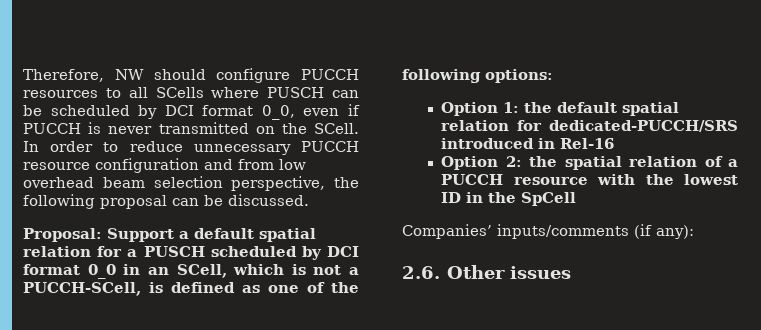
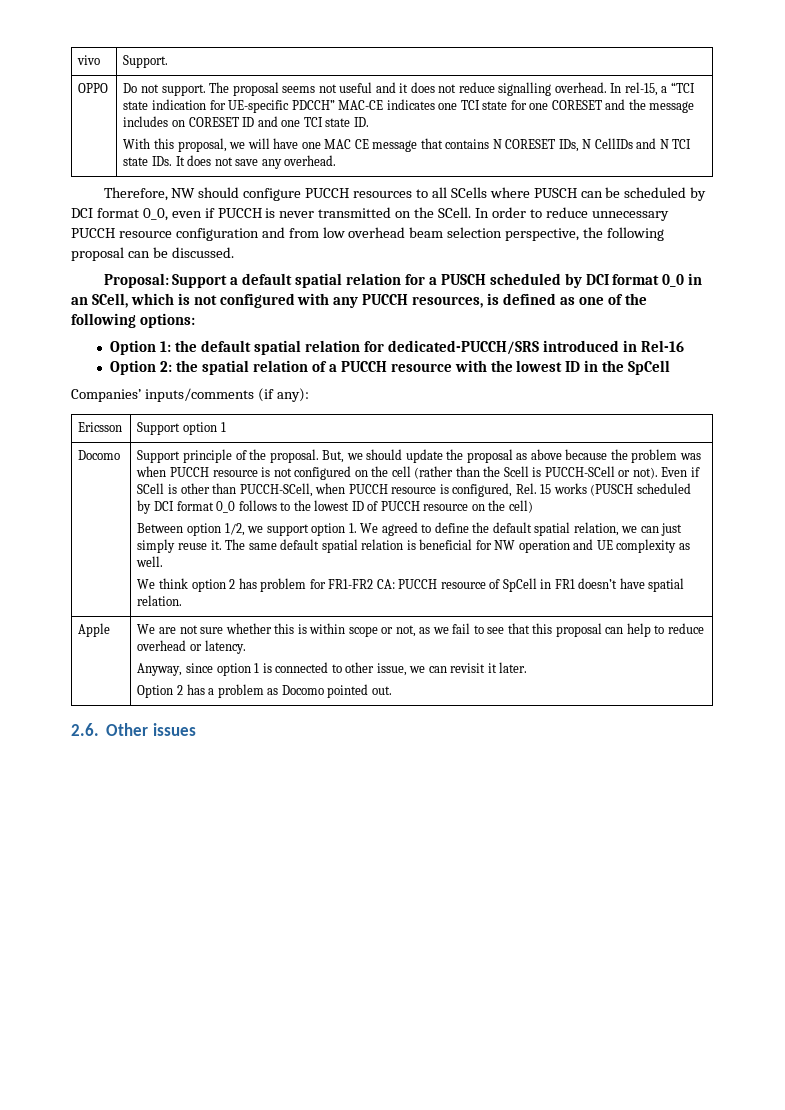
(23, 75) none -> [77,55,101,65] [123,55,169,68] [78,83,109,93] [123,82,695,96] [123,99,695,113] [123,116,369,127] [123,138,692,152] [123,155,337,169] vivo | Support. // OPPO | Do not support. The proposal seems not useful and it does not reduce signalling overhead. In rel-15, a “TCI state indication for UE-specific PDCCH” MAC-CE indicates one TCI state for one CORESET and the message includes on CORESET ID and one TCI state ID. // With this proposal, we will have one MAC CE message that contains N CORESET IDs, N CellIDs and N TCI state IDs. It does not save any overhead. //
[349,267,359,275] [23,282,141,296] a PUCCH-SCell, -> [219,293,484,308] configured with any PUCCH resources,
(694, 232) none -> [78,422,123,432] [137,422,226,435] [78,450,121,460] [137,449,701,463] [136,466,700,480] [137,483,691,497] [137,500,533,514] [137,522,683,536] [137,539,690,553] [136,556,164,567] [137,578,685,592] [137,595,183,606] [78,623,111,637] [137,623,704,637] [137,640,246,654] [137,662,528,676] [137,684,392,698] // Ericsson | Support option 1 // Docomo | Support principle of the proposal. But, we should update the proposal as above because the problem was when PUCCH resource is not configured on the cell (rather than the Scell is PUCCH-SCell or not). Even if SCell is other than PUCCH-SCell, when PUCCH resource is configured, Rel. 15 works (PUSCH scheduled by DCI format 0_0 follows to the lowest ID of PUCCH resource on the cell) // Between option 1/2, we support option 1. We agreed to define the default spatial relation, we can just simply reuse it. The same default spatial relation is beneficial for NW operation and UE complexity as well. // We think option 2 has problem for FR1-FR2 CA: PUCCH resource of SpCell in FR1 doesn’t have spatial relation. // Apple | We are not sure whether this is within scope or not, as we fail to see that this proposal can help to reduce overhead or latency. // Anyway, since option 1 is connected to other issue, we can revisit it later. // Option 2 has a problem as Docomo pointed out.

